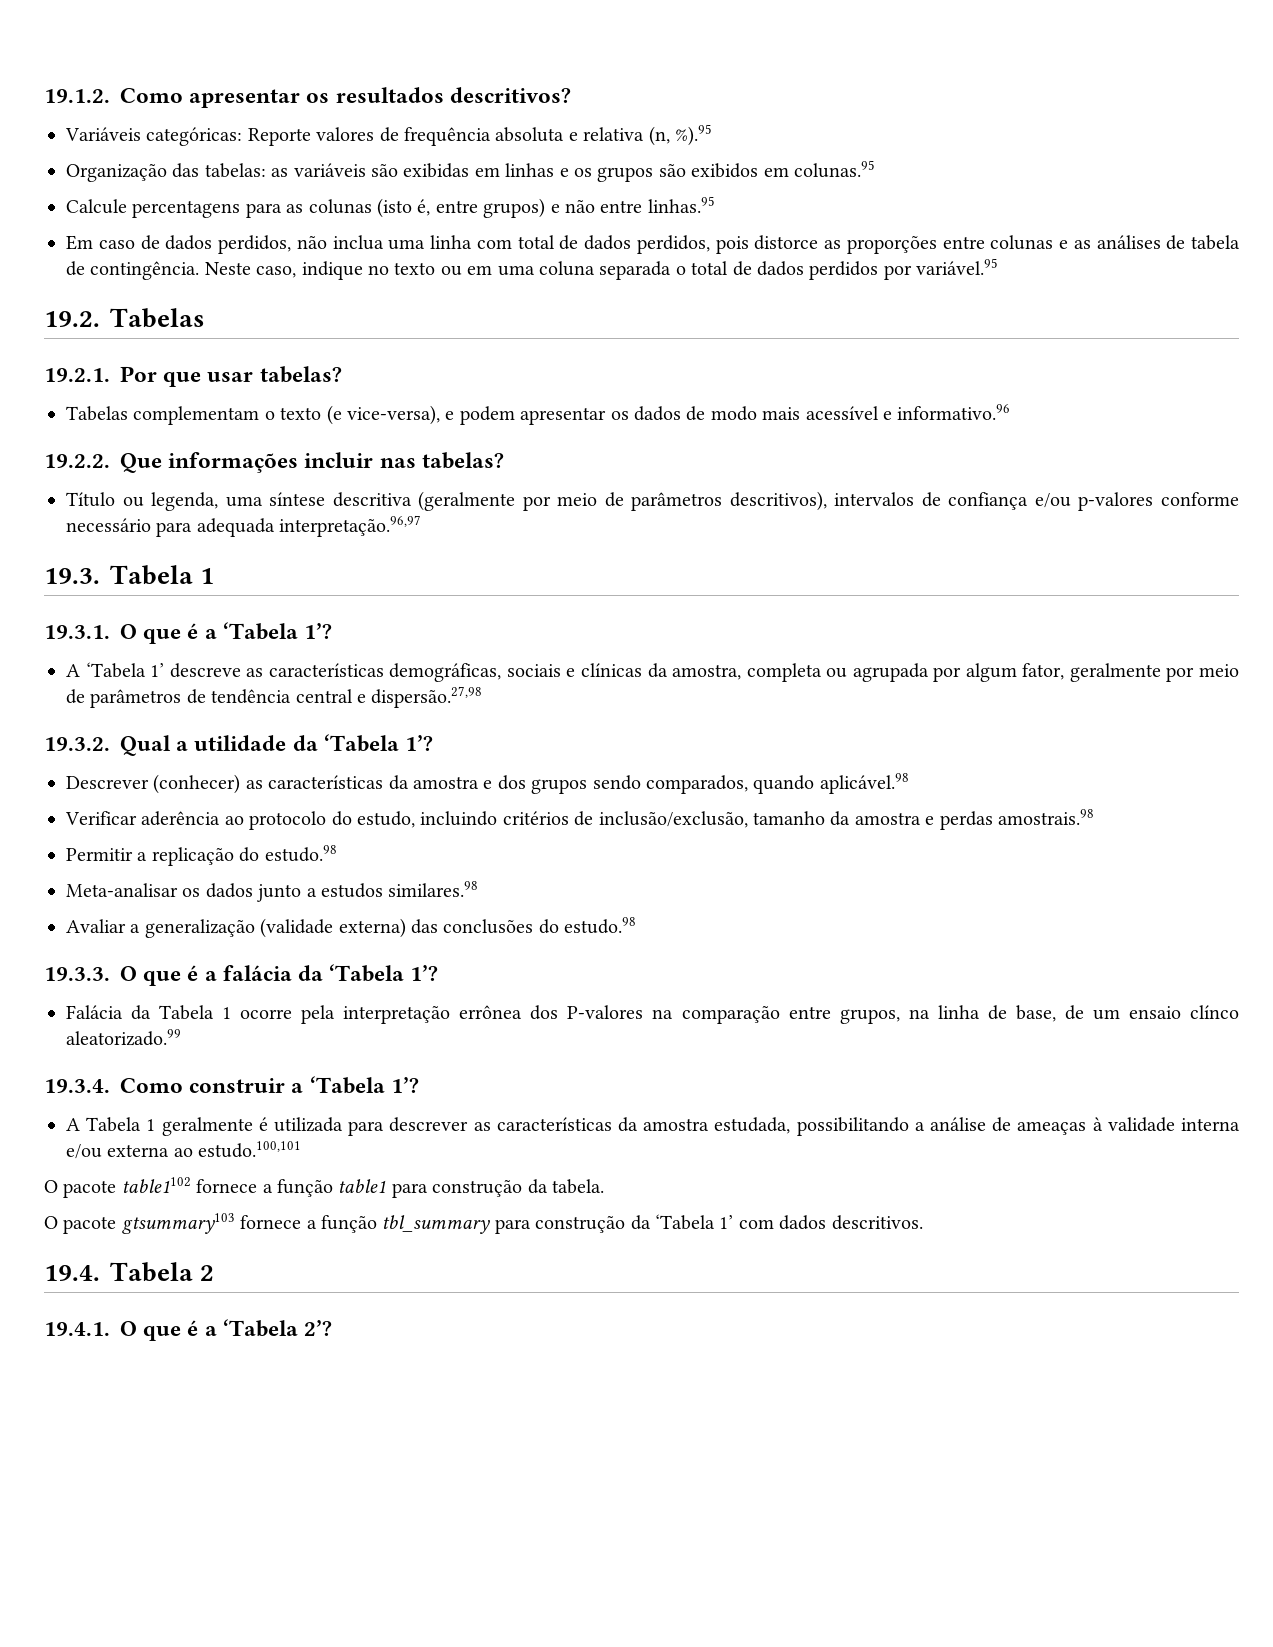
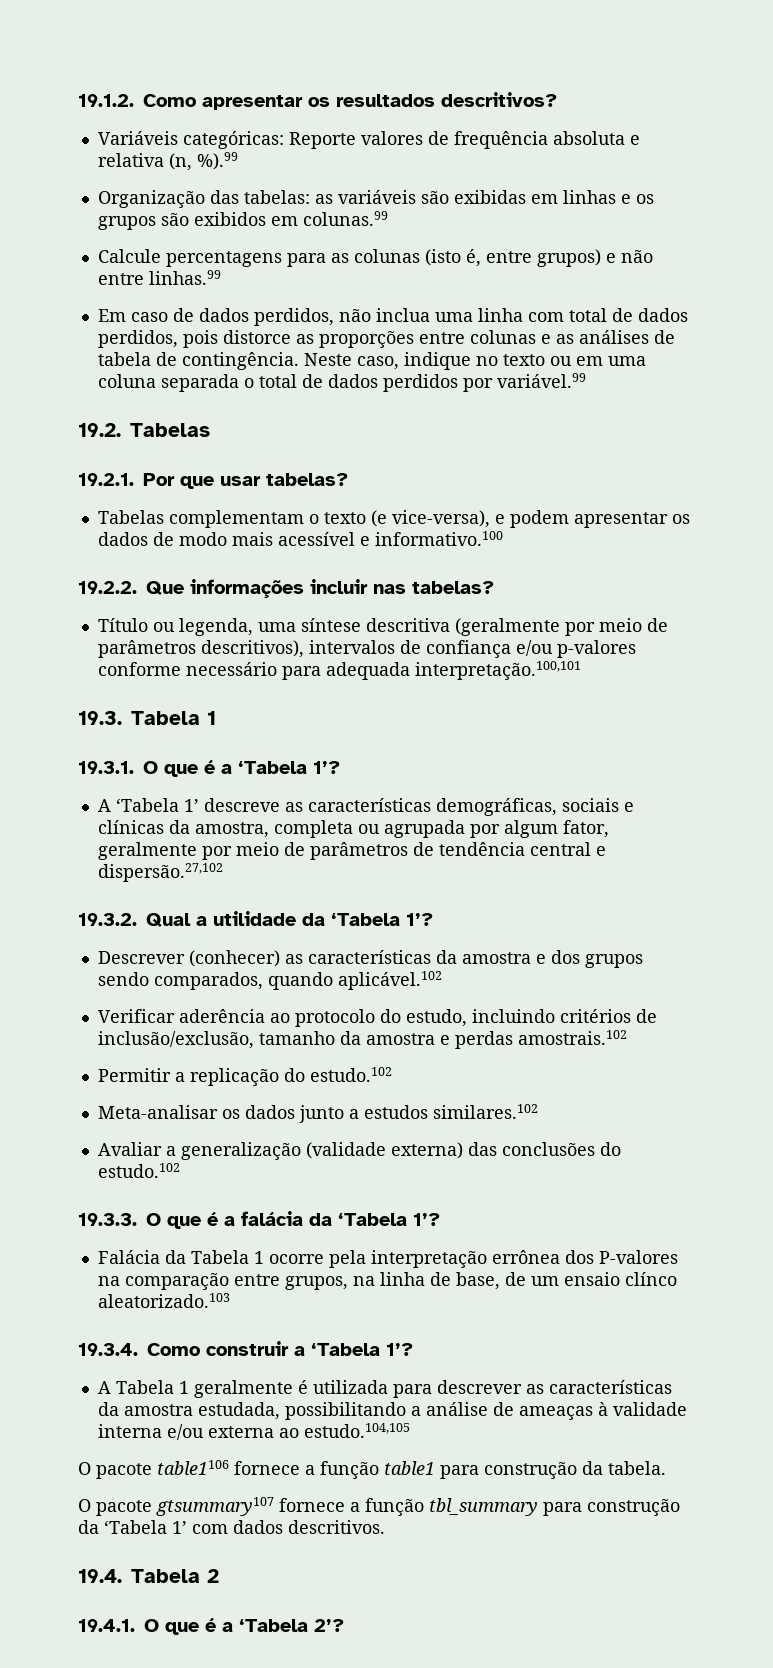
[674,124,712,146] %).95 -> [196,152,238,170] %).99
[793,160,875,178] colunas.95 -> [302,211,388,226] colunas.99
[647,196,715,213] linhas.95 -> [148,270,221,285] linhas.99
[916,258,999,275] variável.95 -> [496,373,586,388] variável.99
[897,404,1011,420] informativo.96 -> [374,531,503,546] informativo.100
[279,515,422,537] interpretação.96,97 -> [414,661,581,680] interpretação.100,101
[371,686,483,708] dispersão.27,98 -> [97,863,223,882] dispersão.27,102
[819,773,909,794] aplicável.98 -> [337,971,442,990] aplicável.102
[997,809,1094,825] amostrais.98 -> [517,1030,627,1045] amostrais.102
[264,845,337,862] estudo.98 -> [309,1067,392,1082] estudo.102
[388,881,479,897] similares.98 -> [432,1104,538,1119] similares.102
[564,917,637,934] estudo.98 -> [97,1163,180,1178] estudo.102
[66,1029,181,1046] aleatorizado.99 -> [97,1293,230,1308] aleatorizado.103
[198,1141,302,1158] [44,1177,191,1198] estudo.100,101 // O pacote table1102 -> [303,1423,410,1438] [78,1460,229,1479] estudo.104,105 // O pacote table1106
[121,1213,235,1234] gtsummary103 -> [156,1497,274,1516] gtsummary107

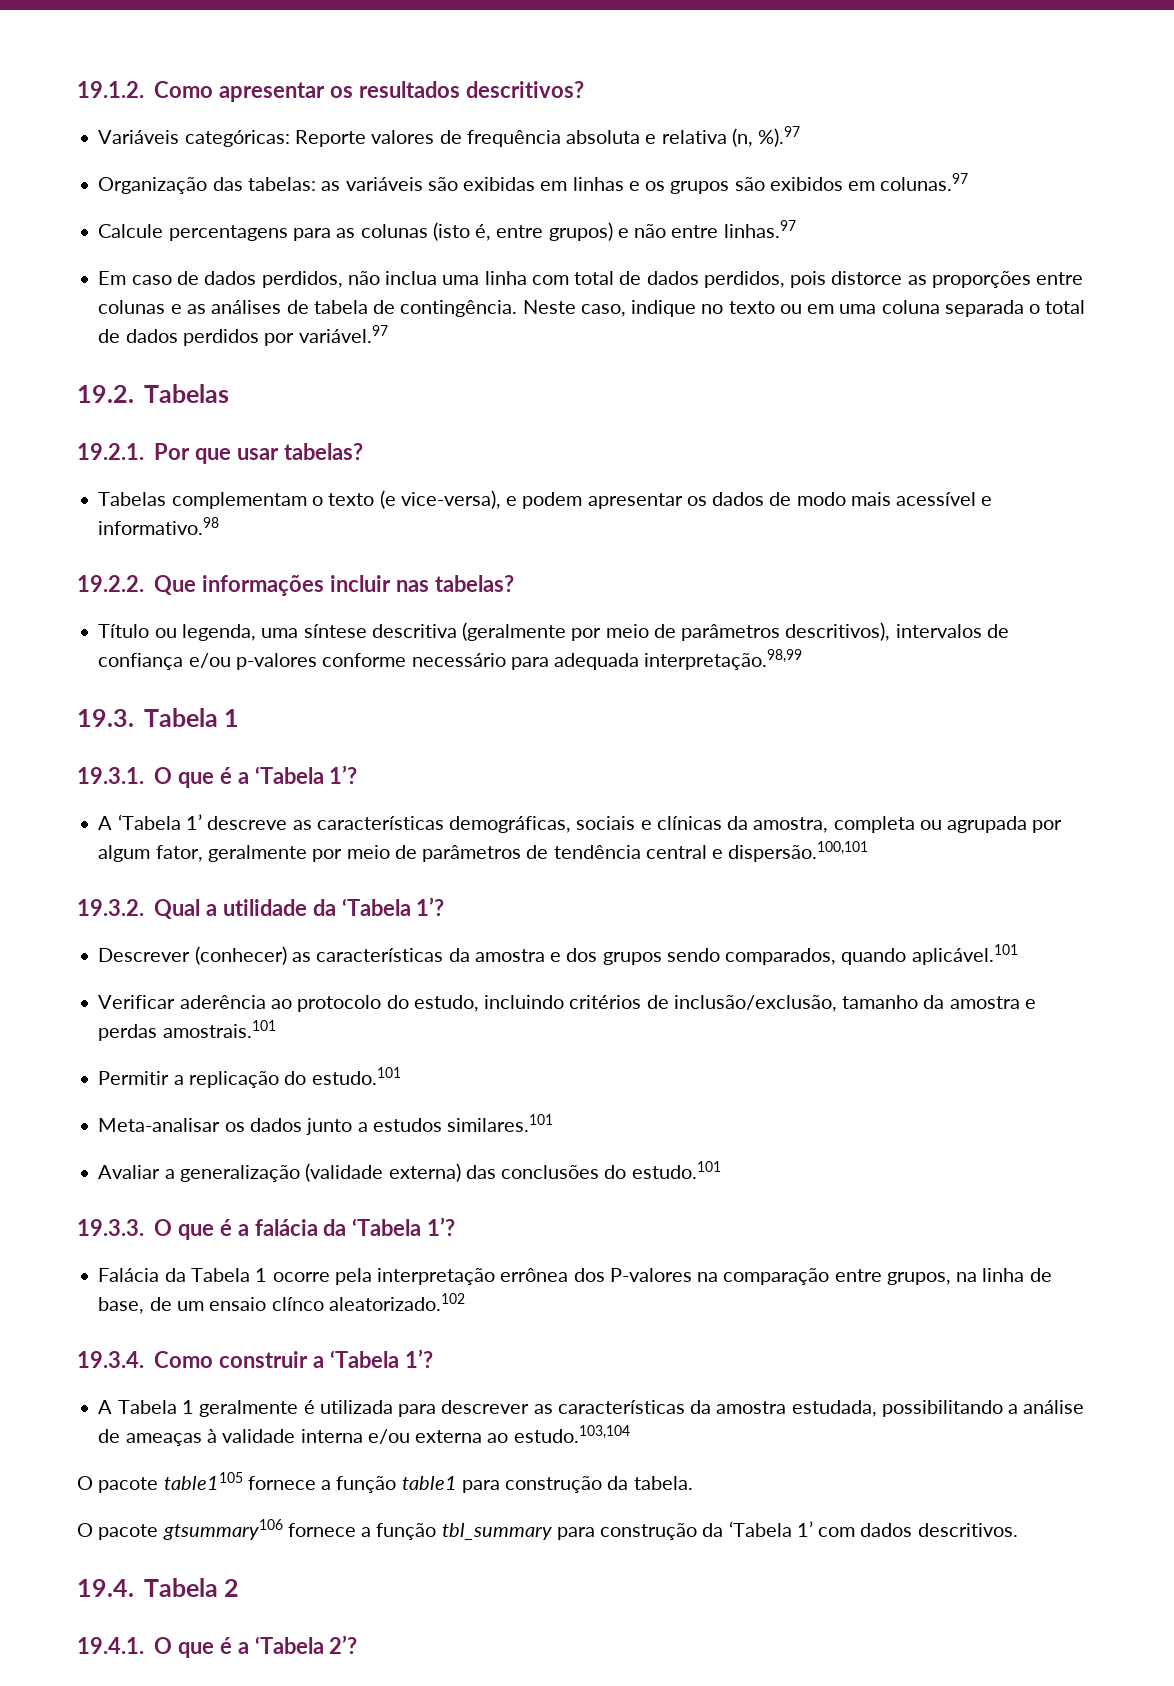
[196,152,238,170] %).99 -> [758,126,801,147] %).97
[302,211,388,226] colunas.99 -> [880,173,969,191] colunas.97
[148,270,221,285] linhas.99 -> [723,220,796,238] linhas.97
[496,373,586,388] variável.99 -> [298,325,388,343] variável.97
[374,531,503,546] informativo.100 -> [98,517,220,535] informativo.98
[414,661,581,680] interpretação.100,101 -> [644,649,803,670] interpretação.98,99
[97,863,223,882] dispersão.27,102 -> [728,841,869,862] dispersão.100,101
[337,971,442,990] aplicável.102 -> [911,944,1018,965] aplicável.101
[517,1030,627,1045] amostrais.102 -> [162,1020,276,1038] amostrais.101
[309,1067,392,1082] estudo.102 -> [311,1067,401,1085] estudo.101
[432,1104,538,1119] similares.102 -> [447,1114,554,1132] similares.101
[97,1163,180,1178] estudo.102 -> [631,1161,721,1179] estudo.101
[97,1293,230,1308] aleatorizado.103 -> [328,1293,465,1311] aleatorizado.102
[303,1423,410,1438] [78,1460,229,1479] estudo.104,105 // O pacote table1106 -> [513,1425,630,1443] [77,1472,243,1493] estudo.103,104 // O pacote table1105
[156,1497,274,1516] gtsummary107 -> [162,1519,283,1540] gtsummary106

